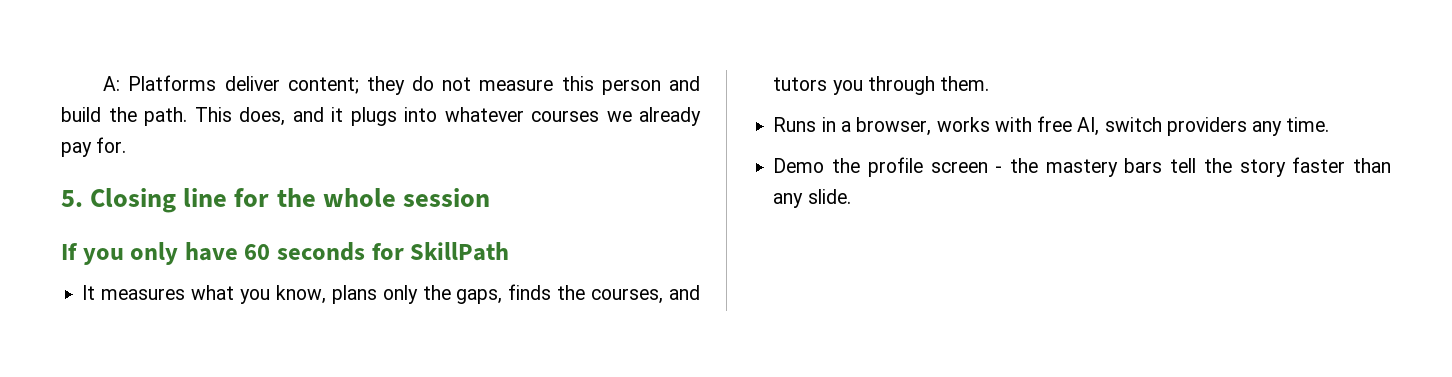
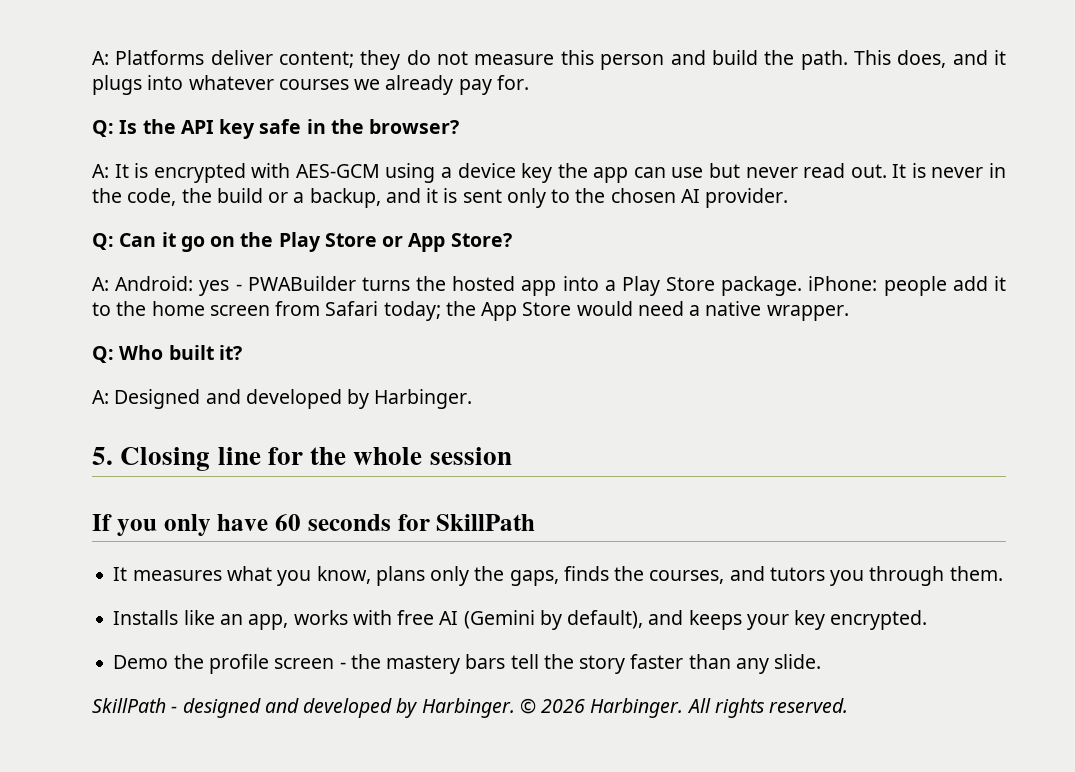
(127, 145) none -> [92,119,460,139] [92,163,1006,183] [92,188,789,208] [92,232,512,252] [92,276,1006,296] [92,301,849,321] [92,345,242,363] [92,389,473,409] // Q: Is the API key safe in the browser? // A: It is encrypted with AES-GCM using a device key the app can use but never read out. It is never in the code, the build or a backup, and it is sent only to the chosen AI provider. // Q: Can it go on the Play Store or App Store? // A: Android: yes - PWABuilder turns the hosted app into a Play Store package. iPhone: people add it to the home screen from Safari today; the App Store would need a native wrapper. // Q: Who built it? // A: Designed and developed by Harbinger.
[773,116,1330,136] Runs in a browser, works with free AI, switch providers any time. -> [113,610,928,630] Installs like an app, works with free AI (Gemini by default), and keeps your key encrypted.
(851, 196) none -> [92,698,849,718] // SkillPath - designed and developed by Harbinger. © 2026 Harbinger. All rights reserved.

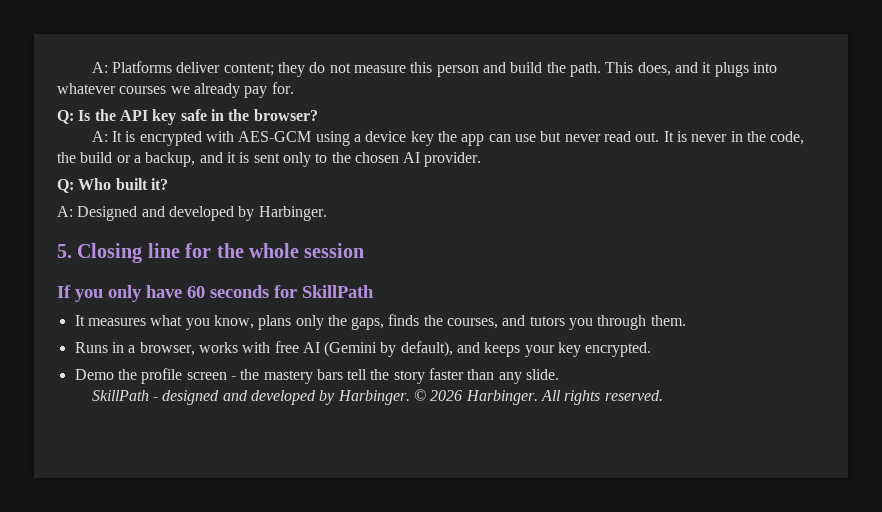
[92,232,512,252] [92,276,1006,296] [92,301,849,321] // Q: Can it go on the Play Store or App Store? // A: Android: yes - PWABuilder turns the hosted app into a Play Store package. iPhone: people add it to the home screen from Safari today; the App Store would need a native wrapper. -> (482, 159) none
[113,610,289,630] Installs like an app, -> [74,342,195,356] Runs in a browser,

